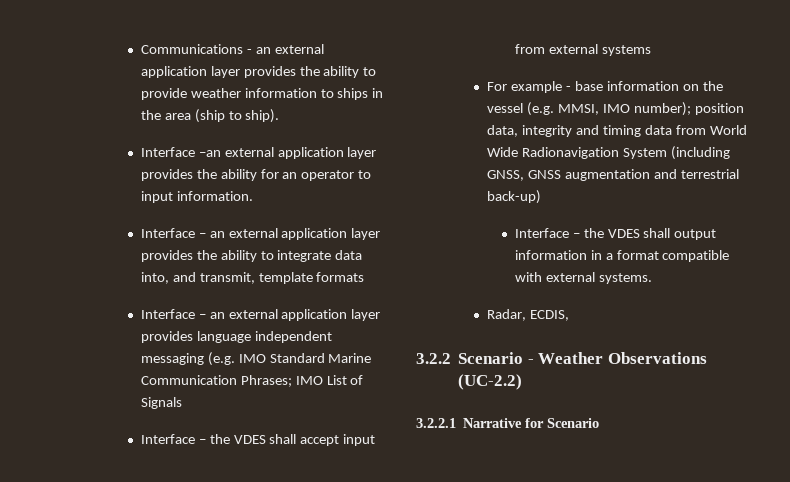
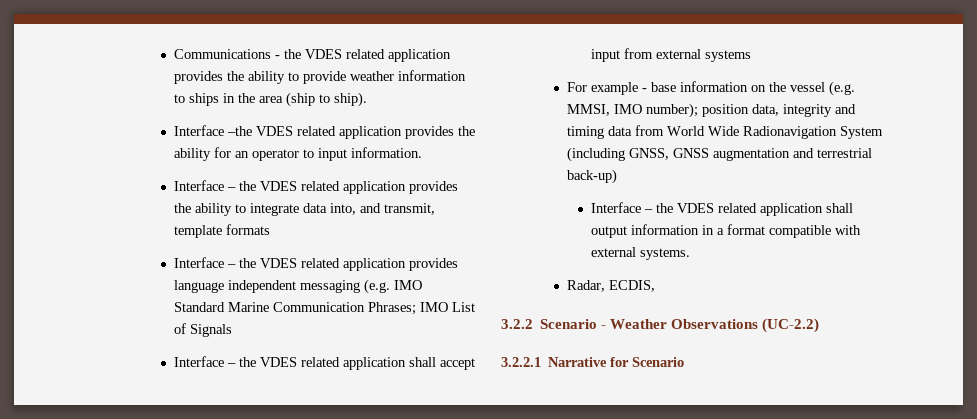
[255,44,324,54] [140,66,240,78] an external application layer -> [284,49,452,62] the VDES related application
[198,147,377,159] –an external application layer -> [227,126,403,139] –the VDES related application
[209,228,381,240] an external application layer -> [239,181,407,194] the VDES related application
[209,309,381,321] an external application layer -> [239,258,407,271] the VDES related application
(266, 439) none -> [301,357,407,370] related application
(640, 233) none -> [718,203,824,216] related application

